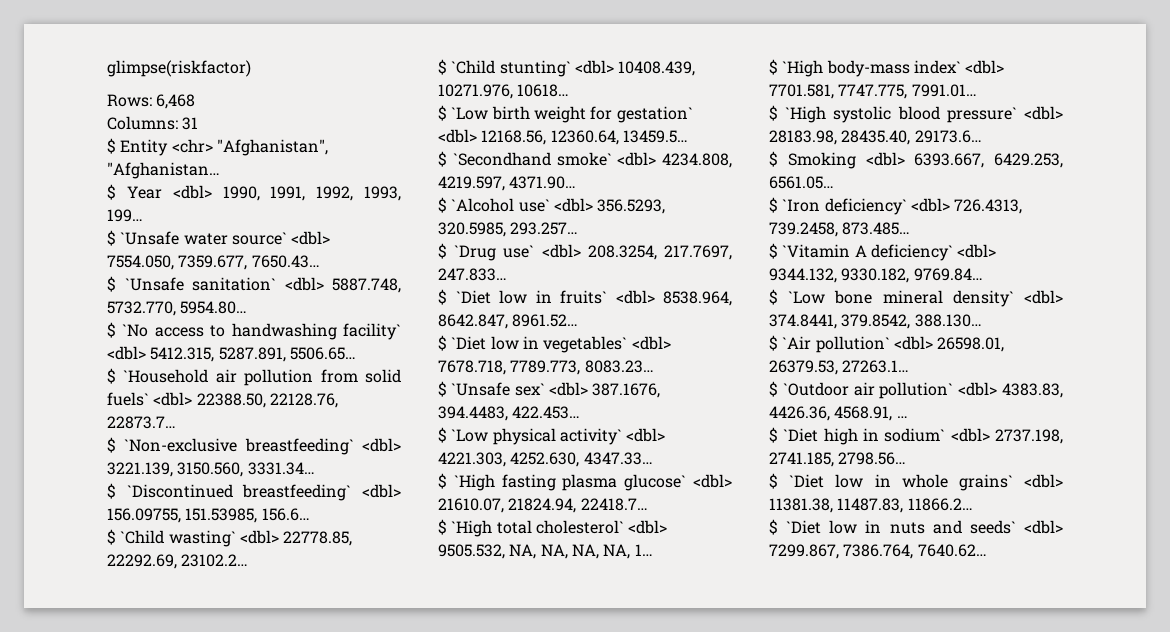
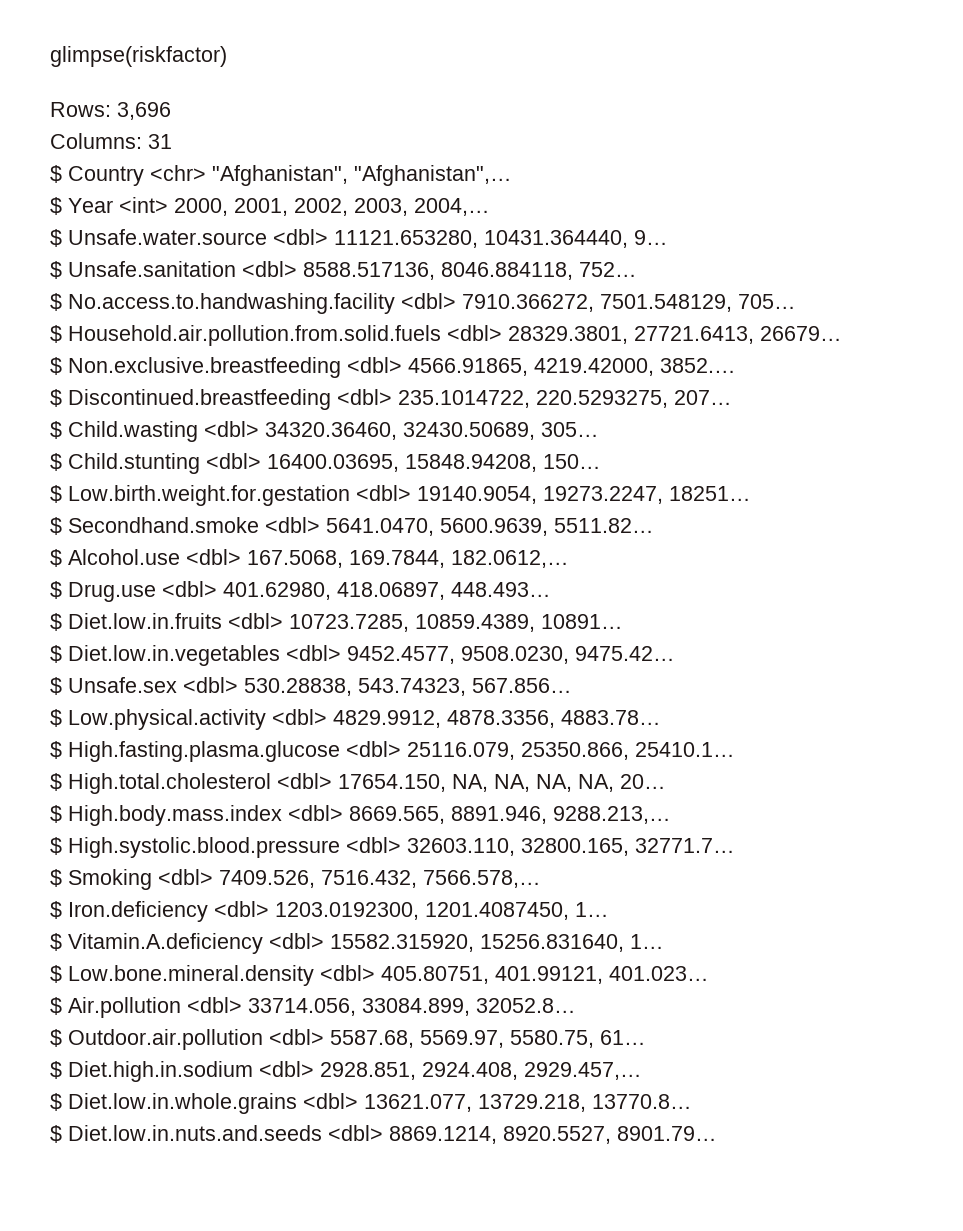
[156,94,196,109] 6,468 -> [117,102,171,120] 3,696
[120,139,169,156] Entity -> [68,166,144,186] Country
[107,162,220,179] "Afghanistan… -> [354,165,512,186] "Afghanistan",…
[172,185,401,201] [107,209,143,222] [107,230,331,246] [107,255,320,270] [107,276,401,293] [107,301,248,316] [107,322,401,340] [107,346,356,362] [107,368,402,386] [107,392,338,408] [107,416,176,429] [107,437,401,455] [107,462,315,477] [107,483,401,501] [107,508,310,523] [107,529,353,547] [107,554,249,569] [438,59,696,77] [438,84,570,99] [438,105,693,123] [438,129,688,145] [438,151,732,168] [438,176,577,191] [438,197,666,214] [438,222,579,237] [438,243,732,261] [438,268,507,281] [438,289,732,306] [438,314,579,329] [438,335,671,353] [438,360,654,375] [438,381,661,398] [438,406,581,421] [438,427,666,445] [438,452,653,467] [438,473,732,491] [438,498,648,513] [438,519,668,537] [438,544,505,559] <dbl> 1990, 1991, 1992, 1993, 199… // $ `Unsafe water source` <dbl> 7554.050, 7359.677, 7650.43… // $ `Unsafe sanitation` <dbl> 5887.748, 5732.770, 5954.80… // $ `No access to handwashing facility` <dbl> 5412.315, 5287.891, 5506.65… // $ `Household air pollution from solid fuels` <dbl> 22388.50, 22128.76, 22873.7… // $ `Non-exclusive breastfeeding` <dbl> 3221.139, 3150.560, 3331.34… // $ `Discontinued breastfeeding` <dbl> 156.09755, 151.53985, 156.6… // $ `Child wasting` <dbl> 22778.85, 22292.69, 23102.2… // $ `Child stunting` <dbl> 10408.439, 10271.976, 10618… // $ `Low birth weight for gestation` <dbl> 12168.56, 12360.64, 13459.5… // $ `Secondhand smoke` <dbl> 4234.808, 4219.597, 4371.90… // $ `Alcohol use` <dbl> 356.5293, 320.5985, 293.257… // $ `Drug use` <dbl> 208.3254, 217.7697, 247.833… // $ `Diet low in fruits` <dbl> 8538.964, 8642.847, 8961.52… // $ `Diet low in vegetables` <dbl> 7678.718, 7789.773, 8083.23… // $ `Unsafe sex` <dbl> 387.1676, 394.4483, 422.453… // $ `Low physical activity` <dbl> 4221.303, 4252.630, 4347.33… // $ `High fasting plasma glucose` <dbl> 21610.07, 21824.94, 22418.7… // $ `High total cholesterol` <dbl> 9505.532, -> [119,197,490,216] [50,229,668,248] [50,261,637,280] [50,293,796,314] [50,325,842,346] [50,357,736,378] [50,389,732,410] [50,421,599,442] [50,453,601,474] [50,485,751,506] [50,517,654,536] [50,549,569,568] [50,581,551,602] [50,613,623,632] [50,645,675,666] [50,677,572,696] [50,709,661,730] [50,741,735,762] [50,773,446,794] <int> 2000, 2001, 2002, 2003, 2004,… // $ Unsafe.water.source <dbl> 11121.653280, 10431.364440, 9… // $ Unsafe.sanitation <dbl> 8588.517136, 8046.884118, 752… // $ No.access.to.handwashing.facility <dbl> 7910.366272, 7501.548129, 705… // $ Household.air.pollution.from.solid.fuels <dbl> 28329.3801, 27721.6413, 26679… // $ Non.exclusive.breastfeeding <dbl> 4566.91865, 4219.42000, 3852.… // $ Discontinued.breastfeeding <dbl> 235.1014722, 220.5293275, 207… // $ Child.wasting <dbl> 34320.36460, 32430.50689, 305… // $ Child.stunting <dbl> 16400.03695, 15848.94208, 150… // $ Low.birth.weight.for.gestation <dbl> 19140.9054, 19273.2247, 18251… // $ Secondhand.smoke <dbl> 5641.0470, 5600.9639, 5511.82… // $ Alcohol.use <dbl> 167.5068, 169.7844, 182.0612,… // $ Drug.use <dbl> 401.62980, 418.06897, 448.493… // $ Diet.low.in.fruits <dbl> 10723.7285, 10859.4389, 10891… // $ Diet.low.in.vegetables <dbl> 9452.4577, 9508.0230, 9475.42… // $ Unsafe.sex <dbl> 530.28838, 543.74323, 567.856… // $ Low.physical.activity <dbl> 4829.9912, 4878.3356, 4883.78… // $ High.fasting.plasma.glucose <dbl> 25116.079, 25350.866, 25410.1… // $ High.total.cholesterol <dbl> 17654.150,
[634,544,653,556] [769,59,1005,77] [769,84,977,99] [769,105,1063,123] [769,130,982,145] [769,151,1063,169] [769,176,834,189] [769,197,1023,215] [769,222,911,237] [769,243,997,261] [769,268,983,283] [769,289,1063,307] [769,314,982,329] [769,335,1005,353] [769,360,910,375] [769,381,1063,399] [769,406,908,421] [769,427,1063,445] [769,452,907,467] [769,473,1063,491] [769,498,973,513] [769,519,1063,535] [769,544,987,559] 1… // $ `High body-mass index` <dbl> 7701.581, 7747.775, 7991.01… // $ `High systolic blood pressure` <dbl> 28183.98, 28435.40, 29173.6… // $ Smoking <dbl> 6393.667, 6429.253, 6561.05… // $ `Iron deficiency` <dbl> 726.4313, 739.2458, 873.485… // $ `Vitamin A deficiency` <dbl> 9344.132, 9330.182, 9769.84… // $ `Low bone mineral density` <dbl> 374.8441, 379.8542, 388.130… // $ `Air pollution` <dbl> 26598.01, 26379.53, 27263.1… // $ `Outdoor air pollution` <dbl> 4383.83, 4426.36, 4568.91, … // $ `Diet high in sodium` <dbl> 2737.198, 2741.185, 2798.56… // $ `Diet low in whole grains` <dbl> 11381.38, 11487.83, 11866.2… // $ `Diet low in nuts and seeds` <dbl> 7299.867, 7386.764, 7640.62… -> [620,774,666,789] [50,805,671,826] [50,837,735,858] [50,869,541,890] [50,901,609,922] [50,933,664,954] [50,965,709,986] [50,997,576,1018] [50,1029,646,1050] [50,1061,642,1082] [50,1093,692,1114] [50,1125,717,1144] 20… // $ High.body.mass.index <dbl> 8669.565, 8891.946, 9288.213,… // $ High.systolic.blood.pressure <dbl> 32603.110, 32800.165, 32771.7… // $ Smoking <dbl> 7409.526, 7516.432, 7566.578,… // $ Iron.deficiency <dbl> 1203.0192300, 1201.4087450, 1… // $ Vitamin.A.deficiency <dbl> 15582.315920, 15256.831640, 1… // $ Low.bone.mineral.density <dbl> 405.80751, 401.99121, 401.023… // $ Air.pollution <dbl> 33714.056, 33084.899, 32052.8… // $ Outdoor.air.pollution <dbl> 5587.68, 5569.97, 5580.75, 61… // $ Diet.high.in.sodium <dbl> 2928.851, 2924.408, 2929.457,… // $ Diet.low.in.whole.grains <dbl> 13621.077, 13729.218, 13770.8… // $ Diet.low.in.nuts.and.seeds <dbl> 8869.1214, 8920.5527, 8901.79…

